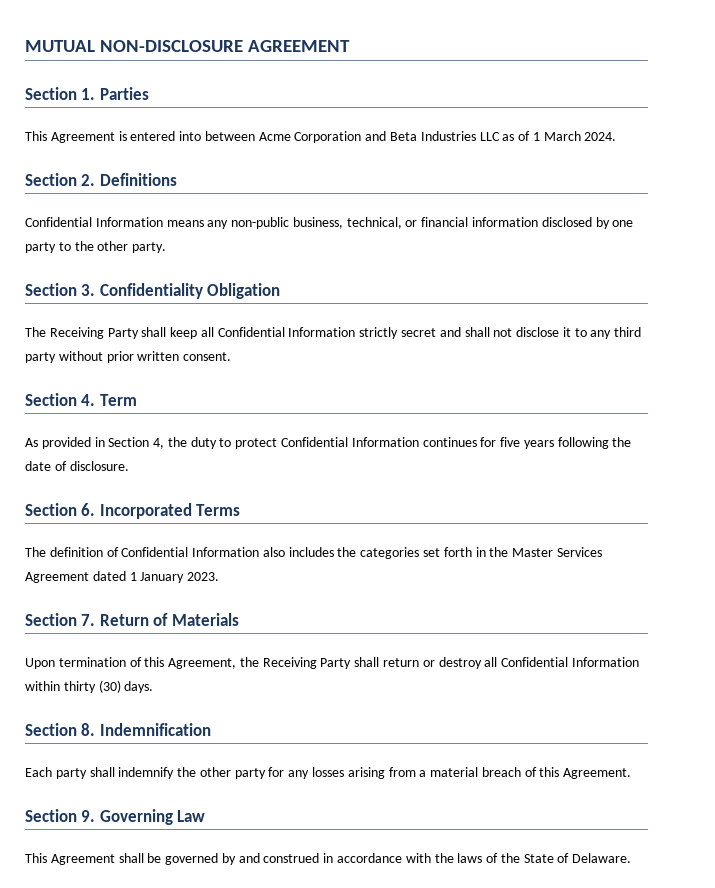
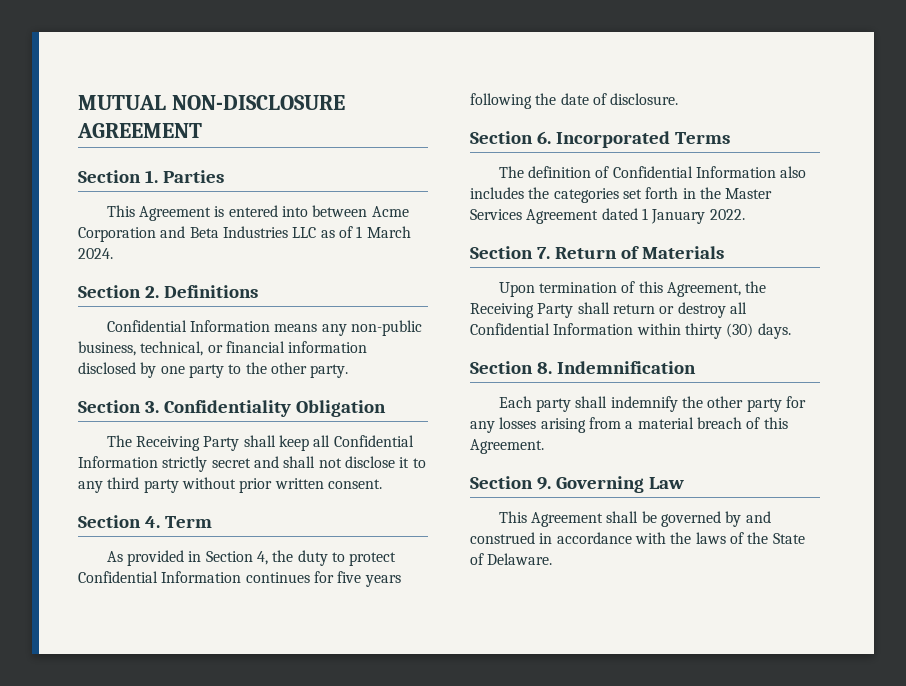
[187,572,220,581] 2023. -> [709,209,745,220] 2022.

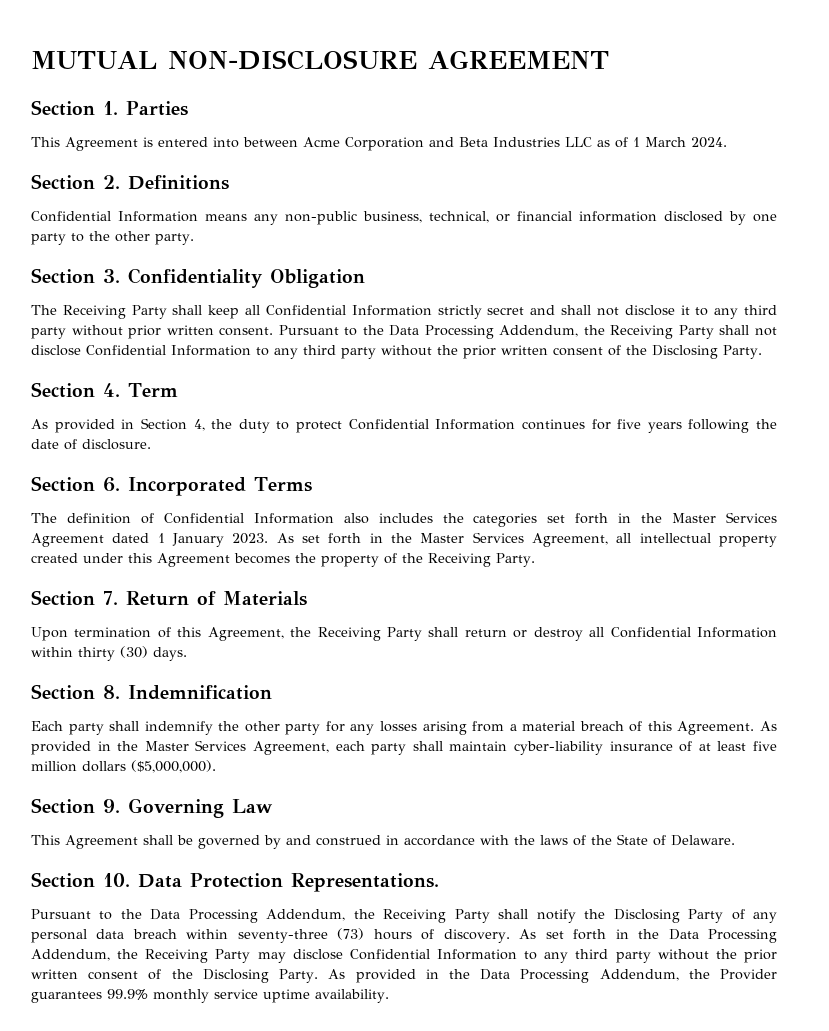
(382, 484) none -> [278,325,777,339] [31,345,762,359] Pursuant to the Data Processing Addendum, the Receiving Party shall not disclose Confidential Information to any third party without the prior written consent of the Disclosing Party.
[709,209,745,220] 2022. -> [232,532,777,547] [31,553,535,567] 2023. As set forth in the Master Services Agreement, all intellectual property created under this Agreement becomes the property of the Receiving Party.
(544, 446) none -> [759,721,777,731] [31,740,778,755] [31,760,216,773] As provided in the Master Services Agreement, each party shall maintain cyber-liability insurance of at least five million dollars ($5,000,000).
(553, 559) none -> [31,872,439,892] [31,909,777,923] [31,928,778,943] [31,949,777,963] [31,969,778,983] [31,989,389,1003] // Section 10. Data Protection Representations. // Pursuant to the Data Processing Addendum, the Receiving Party shall notify the Disclosing Party of any personal data breach within seventy-three (73) hours of discovery. As set forth in the Data Processing Addendum, the Receiving Party may disclose Confidential Information to any third party without the prior written consent of the Disclosing Party. As provided in the Data Processing Addendum, the Provider guarantees 99.9% monthly service uptime availability.

